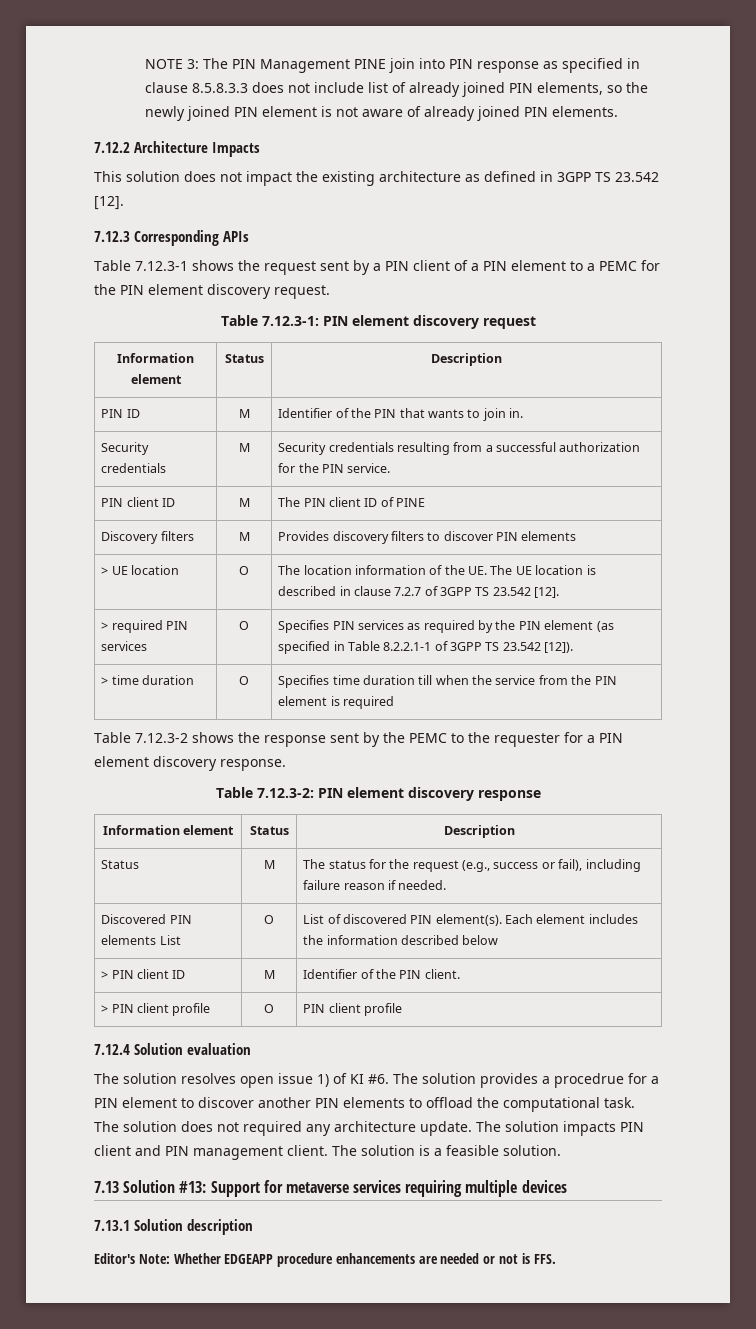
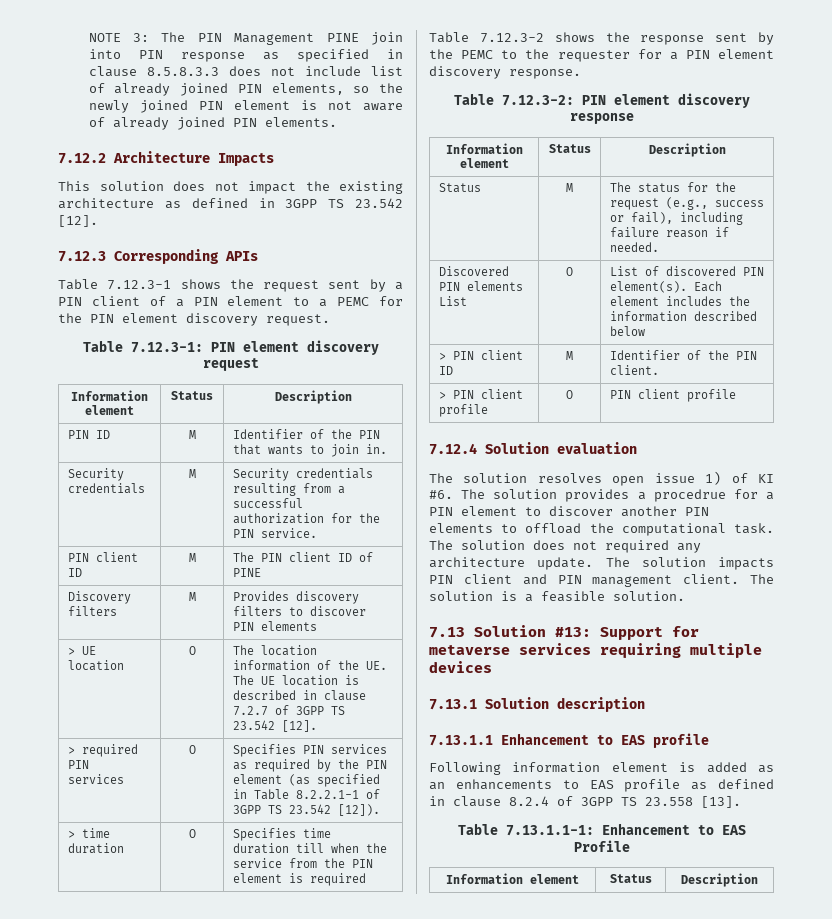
[94,1253,556,1267] Editor's Note: Whether EDGEAPP procedure enhancements are needed or not is FFS. -> [429,733,709,748] [429,762,774,775] [429,779,774,792] [429,796,741,808] [457,823,746,836] [573,840,630,852] [446,873,579,884] [609,874,652,883] [681,873,758,887] 7.13.1.1 Enhancement to EAS profile // Following information element is added as an enhancements to EAS profile as defined in clause 8.2.4 of 3GPP TS 23.558 [13]. // Table 7.13.1.1-1: Enhancement to EAS Profile // Information element | Status | Description

